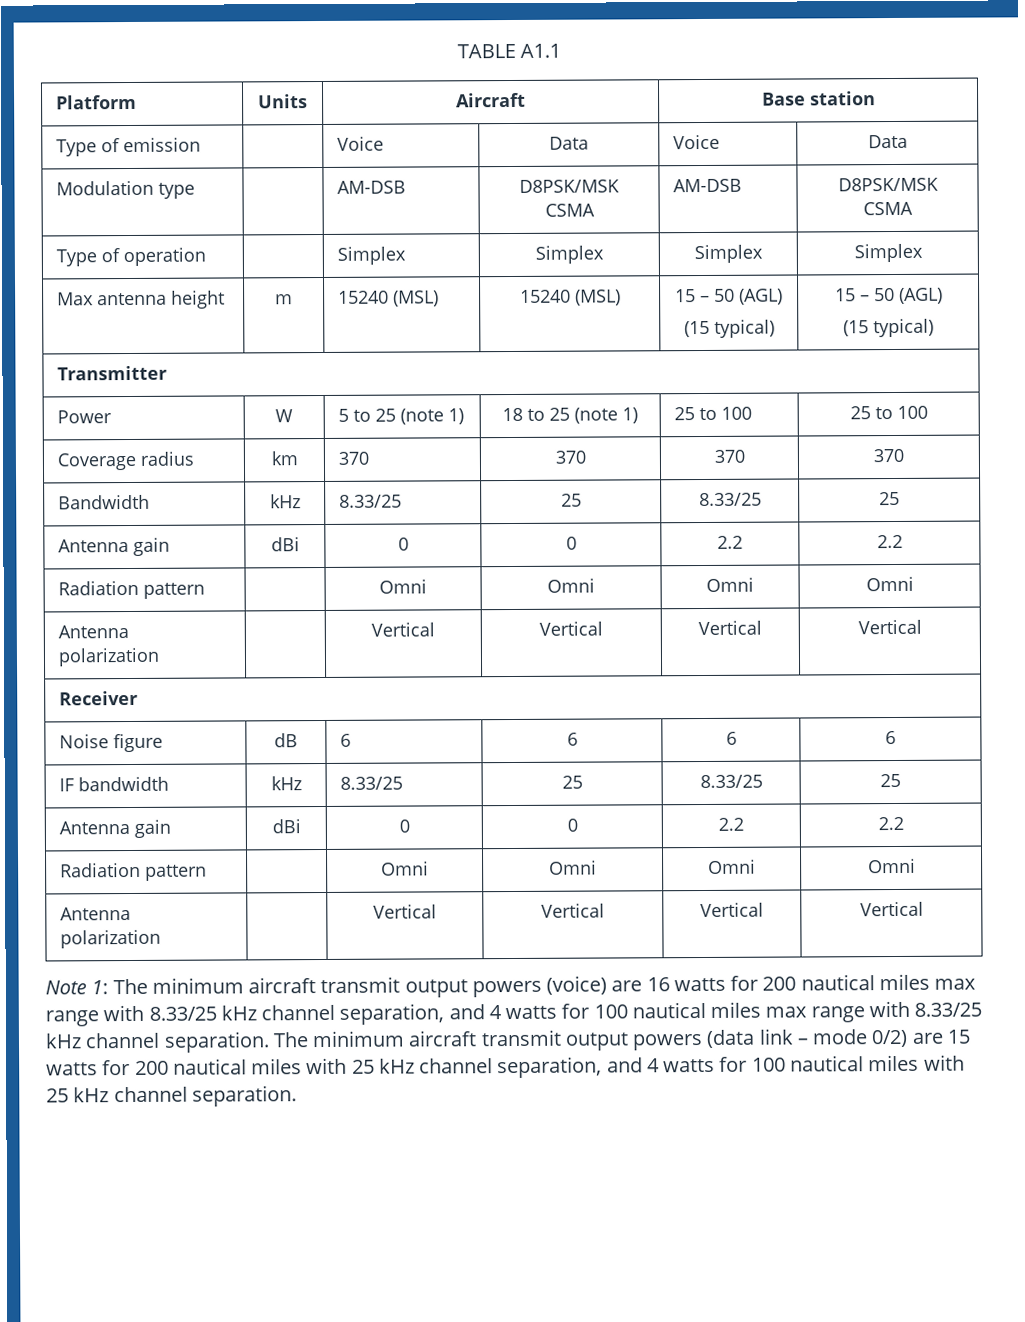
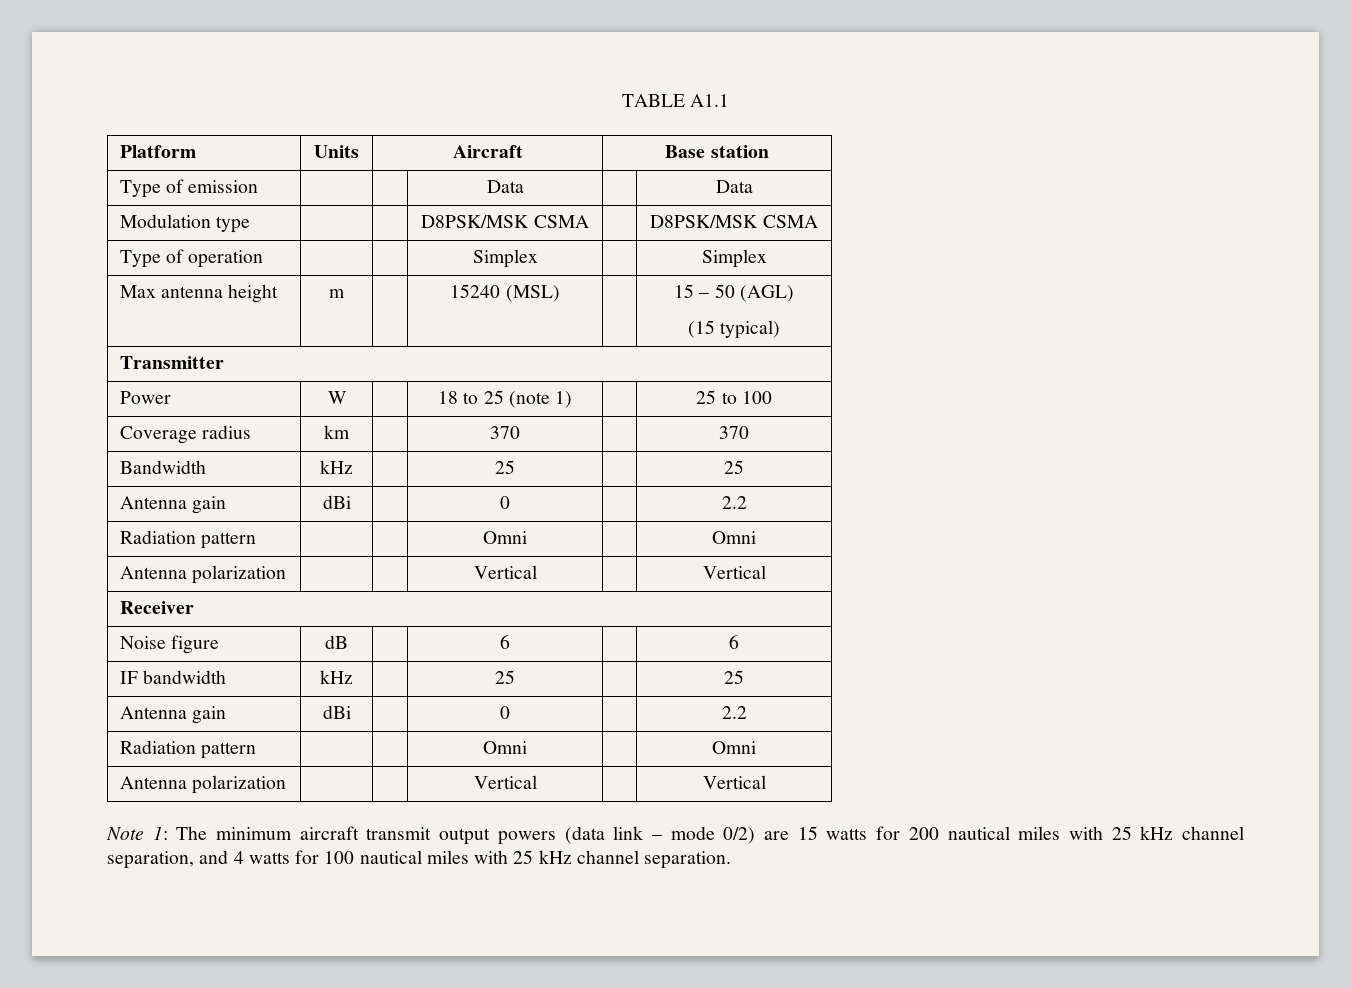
[337,136,385,151] Voice -> (259, 186) none
[673,134,721,150] Voice -> (524, 186) none
[337,180,407,194] AM-DSB -> (250, 224) none
[673,178,743,193] AM-DSB -> (589, 221) none
[337,246,407,265] [535,245,604,264] [694,244,763,264] Simplex | Simplex | Simplex -> [472,249,538,268] | Simplex |
[338,290,440,307] [519,289,621,306] [675,288,783,305] [683,319,775,338] 15240 (MSL) | 15240 (MSL) | 15 – 50 (AGL) // (15 typical) -> [450,284,560,302] | 15240 (MSL) |
[338,408,465,425] 5 to 25 (note 1) -> (347, 397) none
[674,406,753,421] 25 to 100 -> (573, 399) none
[338,451,370,465] [554,450,586,464] [713,449,745,463] 370 | 370 | 370 -> [490,426,520,439] | 370 |
[339,494,403,508] [560,493,582,507] [698,492,762,507] [879,491,900,506] [58,537,171,556] [270,537,300,552] [397,537,409,551] [565,536,577,550] [717,535,743,549] [876,534,903,549] [58,580,206,599] [378,579,427,594] [547,578,595,593] [706,577,754,592] [865,576,914,592] [58,625,130,639] [58,647,161,667] [370,622,435,637] [539,621,603,636] [698,620,762,636] 8.33/25 | 25 | 8.33/25 | 25 // Antenna gain | dBi | 0 | 0 | 2.2 | 2.2 // Radiation pattern | | Omni | Omni | Omni | Omni // Antenna polarization | | Vertical | Vertical | Vertical -> [495,460,515,474] [724,460,744,474] [119,496,226,514] [322,495,351,509] [500,496,511,509] [721,496,747,509] [119,530,256,549] [483,531,527,544] [712,531,756,544] [119,565,286,584] [473,565,537,579] | 25 | | 25 // Antenna gain | dBi | | 0 | | 2.2 // Radiation pattern | | | Omni | | Omni // Antenna polarization | | | Vertical |
[340,733,352,747] [566,732,578,746] [725,731,737,745] 6 | 6 | 6 -> [500,635,511,649] | 6 |
[340,776,404,790] [561,775,583,789] [699,774,763,789] [880,773,901,788] [59,819,172,838] [271,819,301,834] [398,819,410,833] [566,818,578,832] [718,817,744,831] [877,816,904,831] [60,862,208,881] [380,861,429,876] [549,860,597,875] [708,859,756,874] [867,858,916,874] [60,906,132,921] [60,929,162,949] [372,904,437,919] [541,903,605,918] [700,902,764,918] 8.33/25 | 25 | 8.33/25 | 25 // Antenna gain | dBi | 0 | 0 | 2.2 | 2.2 // Radiation pattern | | Omni | Omni | Omni | Omni // Antenna polarization | | Vertical | Vertical | Vertical -> [495,670,515,684] [724,670,744,684] [119,706,226,724] [322,705,351,719] [500,706,511,719] [721,706,747,719] [119,740,256,759] [483,741,527,754] [712,741,756,754] [119,775,286,794] [473,775,537,789] | 25 | | 25 // Antenna gain | dBi | | 0 | | 2.2 // Radiation pattern | | | Omni | | Omni // Antenna polarization | | | Vertical |
[546,973,977,995] [45,1000,983,1027] [45,1029,704,1053] (voice) are 16 watts for 200 nautical miles max range with 8.33/25 kHz channel separation, and 4 watts for 100 nautical miles max range with 8.33/25 kHz channel separation. The minimum aircraft transmit output powers -> (556, 838) none

